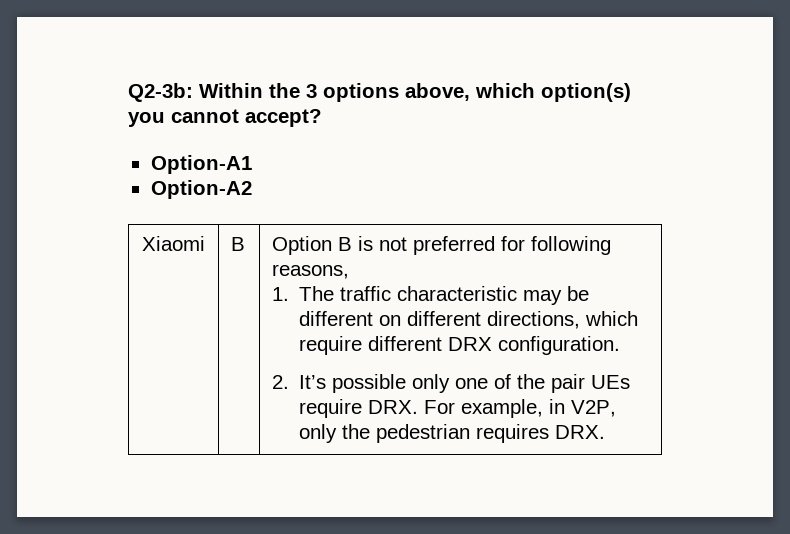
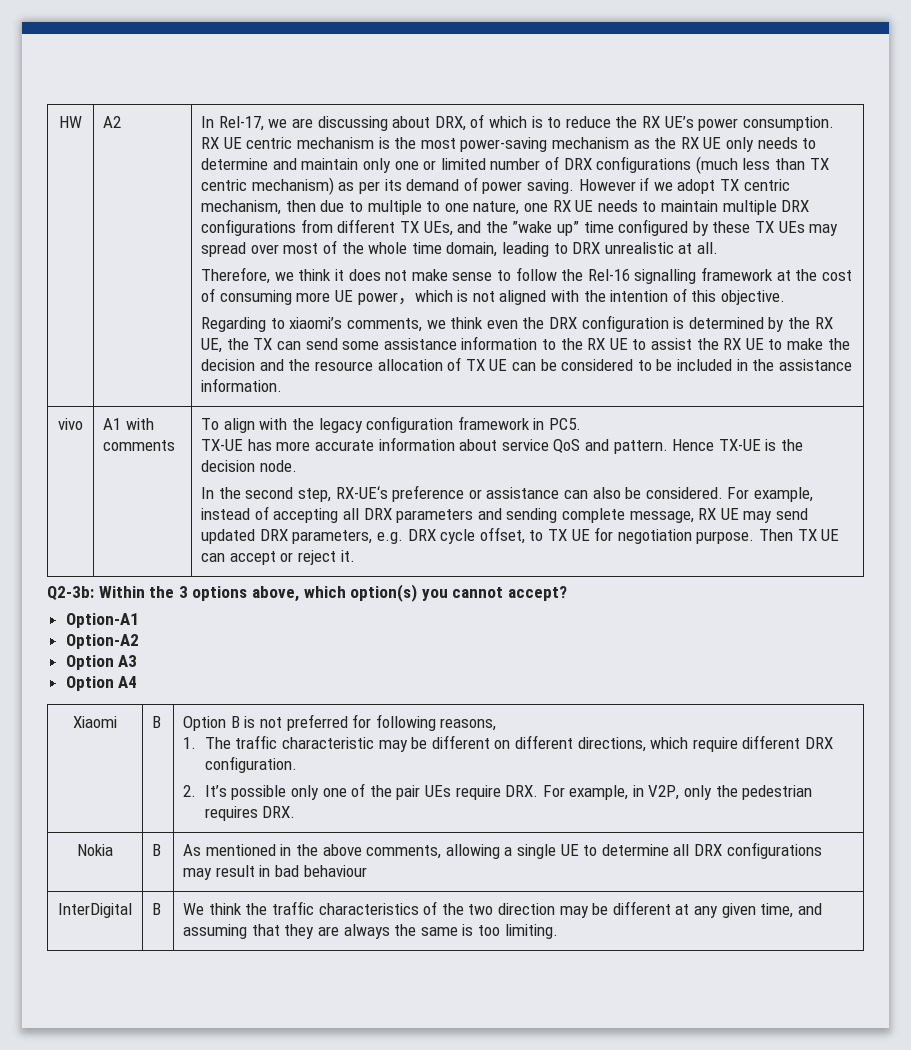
(128, 92) none -> [59,116,82,128] [103,116,122,128] [201,114,834,131] [201,137,817,152] [201,156,829,174] [201,177,790,195] [201,200,810,215] [201,219,839,236] [201,240,718,257] [201,267,852,284] [201,288,785,305] [201,315,833,332] [201,336,850,353] [201,357,852,371] [201,378,283,392] [58,418,83,430] [103,418,154,430] [103,440,176,451] [201,416,582,433] [201,437,803,454] [201,460,297,472] [201,485,813,502] [201,506,808,523] [201,527,840,544] [201,550,355,565] HW | A2 | In Rel-17, we are discussing about DRX, of which is to reduce the RX UE’s power consumption. RX UE centric mechanism is the most power-saving mechanism as the RX UE only needs to determine and maintain only one or limited number of DRX configurations (much less than TX centric mechanism) as per its demand of power saving. However if we adopt TX centric mechanism, then due to multiple to one nature, one RX UE needs to maintain multiple DRX configurations from different TX UEs, and the ”wake up” time configured by these TX UEs may spread over most of the whole time domain, leading to DRX unrealistic at all. // Therefore, we think it does not make sense to follow the Rel-16 signalling framework at the cost of consuming more UE power，which is not aligned with the intention of this objective. // Regarding to xiaomi’s comments, we think even the DRX configuration is determined by the RX UE, the TX can send some assistance information to the RX UE to assist the RX UE to make the decision and the resource allocation of TX UE can be considered to be included in the assistance information. // vivo | A1 with comments | To align with the legacy configuration framework in PC5. // TX-UE has more accurate information about service QoS and pattern. Hence TX-UE is the decision node. // In the second step, RX-UE‘s preference or assistance can also be considered. For example, instead of accepting all DRX parameters and sending complete message, RX UE may send updated DRX parameters, e.g. DRX cycle offset, to TX UE for negotiation purpose. Then TX UE can accept or reject it. //
(252, 189) none -> [65,655,138,670] [65,676,138,691] // Option A3 // Option A4
(606, 432) none -> [77,844,113,856] [152,844,162,856] [183,842,822,859] [183,865,367,880] [58,903,132,918] [152,903,162,915] [183,901,822,918] [183,924,558,939] // Nokia | B | As mentioned in the above comments, allowing a single UE to determine all DRX configurations may result in bad behaviour // InterDigital | B | We think the traffic characteristics of the two direction may be different at any given time, and assuming that they are always the same is too limiting.

